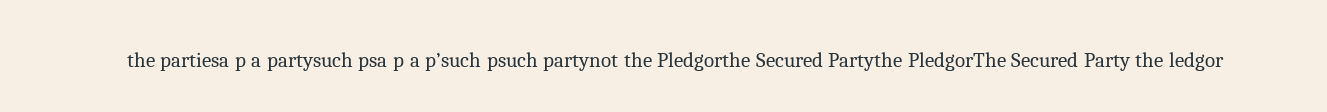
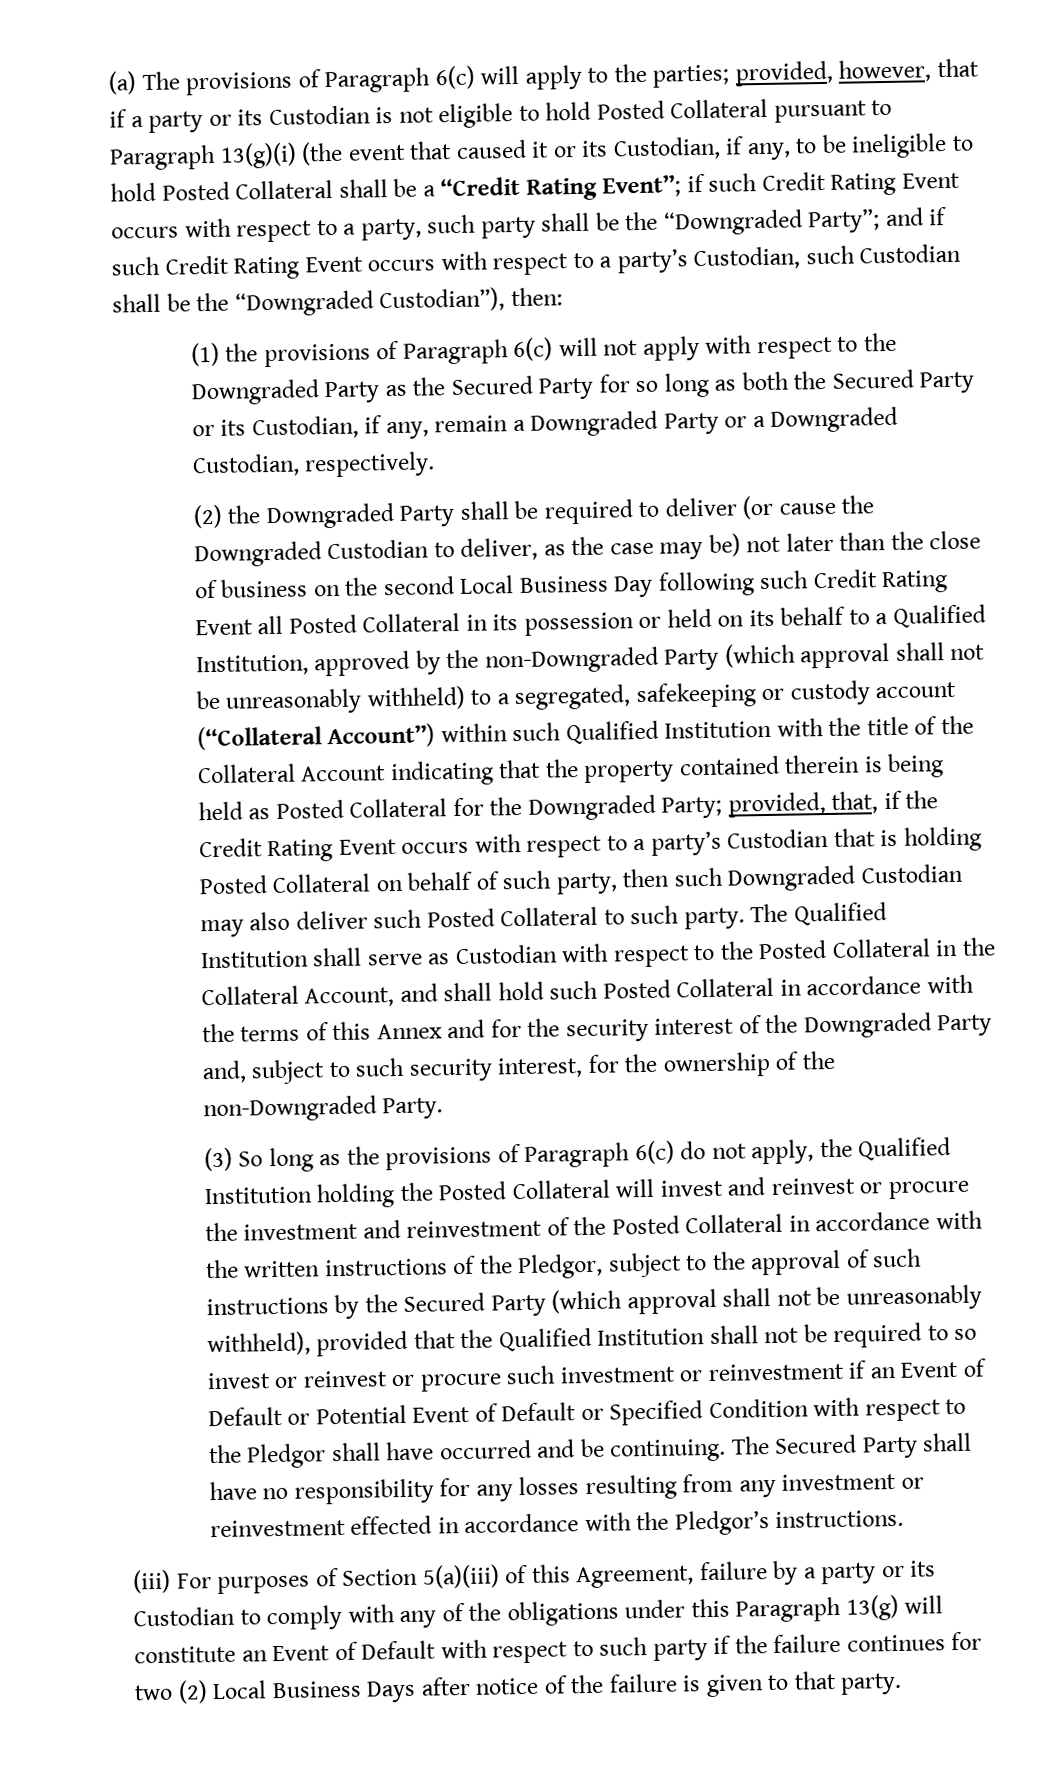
[126,52,1224,71] the partiesa p a partysuch psa p a p’such psuch partynot the Pledgorthe Secured Partythe PledgorThe Secured Party the ledgor -> [108,58,979,96] [109,98,893,133] [109,132,974,171] [110,171,960,202] [111,206,948,243] [111,243,962,280] [112,287,563,317] [190,332,897,368] [190,369,975,406] [191,406,899,440] [191,451,436,478] [192,495,875,530] [193,530,982,568] [193,569,949,599] [194,604,986,636] [195,642,986,677] [195,680,957,715] [196,715,974,751] [196,753,945,787] [197,790,939,821] [198,826,982,863] [198,863,963,895] [199,902,887,938] [199,937,996,969] [200,974,974,1008] [201,1012,993,1043] [201,1050,835,1085] [202,1095,444,1123] [203,1137,952,1173] [203,1177,970,1209] [204,1210,983,1242] [204,1248,923,1280] [205,1284,982,1320] [206,1322,978,1357] [206,1358,986,1392] [207,1397,967,1427] [207,1432,973,1469] [208,1472,924,1505] [209,1509,905,1538] [132,1560,937,1595] [133,1594,944,1631] [134,1631,983,1664] [134,1670,903,1704] (a) The provisions of Paragraph 6(c) will apply to the parties; provided, however, that if a party or its Custodian is not eligible to hold Posted Collateral pursuant to Paragraph 13(g)(i) (the event that caused it or its Custodian, if any, to be ineligible to hold Posted Collateral shall be a “Credit Rating Event”; if such Credit Rating Event occurs with respect to a party, such party shall be the “Downgraded Party”; and if such Credit Rating Event occurs with respect to a party’s Custodian, such Custodian shall be the “Downgraded Custodian”), then: // (1) the provisions of Paragraph 6(c) will not apply with respect to the Downgraded Party as the Secured Party for so long as both the Secured Party or its Custodian, if any, remain a Downgraded Party or a Downgraded Custodian, respectively. // (2) the Downgraded Party shall be required to deliver (or cause the Downgraded Custodian to deliver, as the case may be) not later than the close of business on the second Local Business Day following such Credit Rating Event all Posted Collateral in its possession or held on its behalf to a Qualified Institution, approved by the non-Downgraded Party (which approval shall not be unreasonably withheld) to a segregated, safekeeping or custody account (“Collateral Account”) within such Qualified Institution with the title of the Collateral Account indicating that the property contained therein is being held as Posted Collateral for the Downgraded Party; provided, that, if the Credit Rating Event occurs with respect to a party’s Custodian that is holding Posted Collateral on behalf of such party, then such Downgraded Custodian may also deliver such Posted Collateral to such party. The Qualified Institution shall serve as Custodian with respect to the Posted Collateral in the Collateral Account, and shall hold such Posted Collateral in accordance with the terms of this Annex and for the security interest of the Downgraded Party and, subject to such security interest, for the ownership of the non-Downgraded Party. // (3) So long as the provisions of Paragraph 6(c) do not apply, the Qualified Institution holding the Posted Collateral will invest and reinvest or procure the investment and reinvestment of the Posted Collateral in accordance with the written instructions of the Pledgor, subject to the approval of such instructions by the Secured Party (which approval shall not be unreasonably withheld), provided that the Qualified Institution shall not be required to so invest or reinvest or procure such investment or reinvestment if an Event of Default or Potential Event of Default or Specified Condition with respect to the Pledgor shall have occurred and be continuing. The Secured Party shall have no responsibility for any losses resulting from any investment or reinvestment effected in accordance with the Pledgor’s instructions. // (iii) For purposes of Section 5(a)(iii) of this Agreement, failure by a party or its Custodian to comply with any of the obligations under this Paragraph 13(g) will constitute an Event of Default with respect to such party if the failure continues for two (2) Local Business Days after notice of the failure is given to that party.

